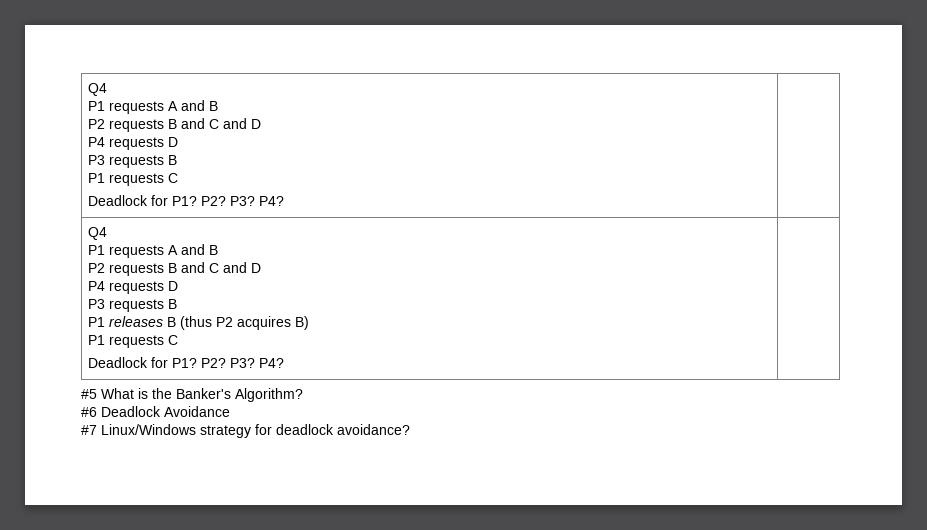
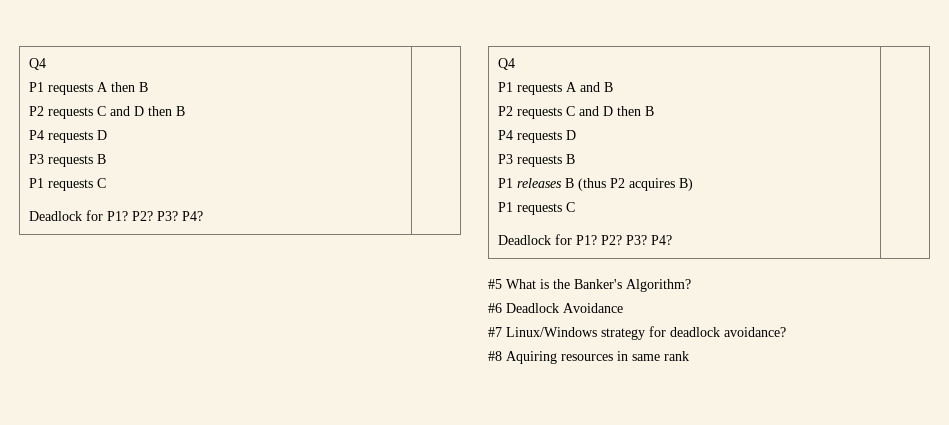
[88,83,108,96] [88,100,219,114] [88,118,262,132] Q4 // P1 requests A and B // P2 requests B and C and D -> [29,58,47,70] [29,82,149,95] [29,106,186,119] Q4 // P1 requests A then B // P2 requests C and D then B
[168,262,262,273] B and C and D -> [566,106,655,116] C and D then B
(410, 429) none -> [488,351,689,364] // #8 Aquiring resources in same rank

